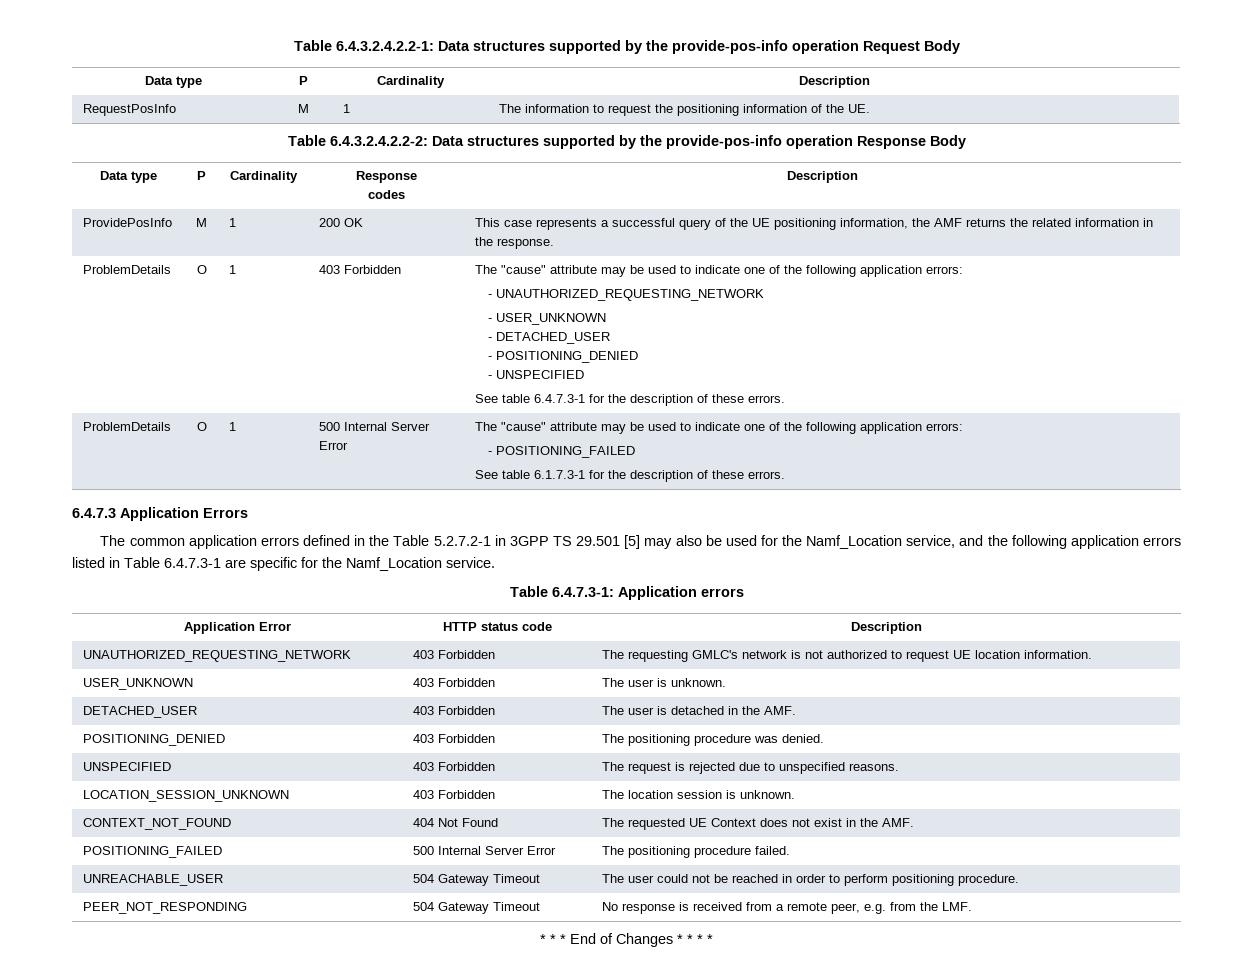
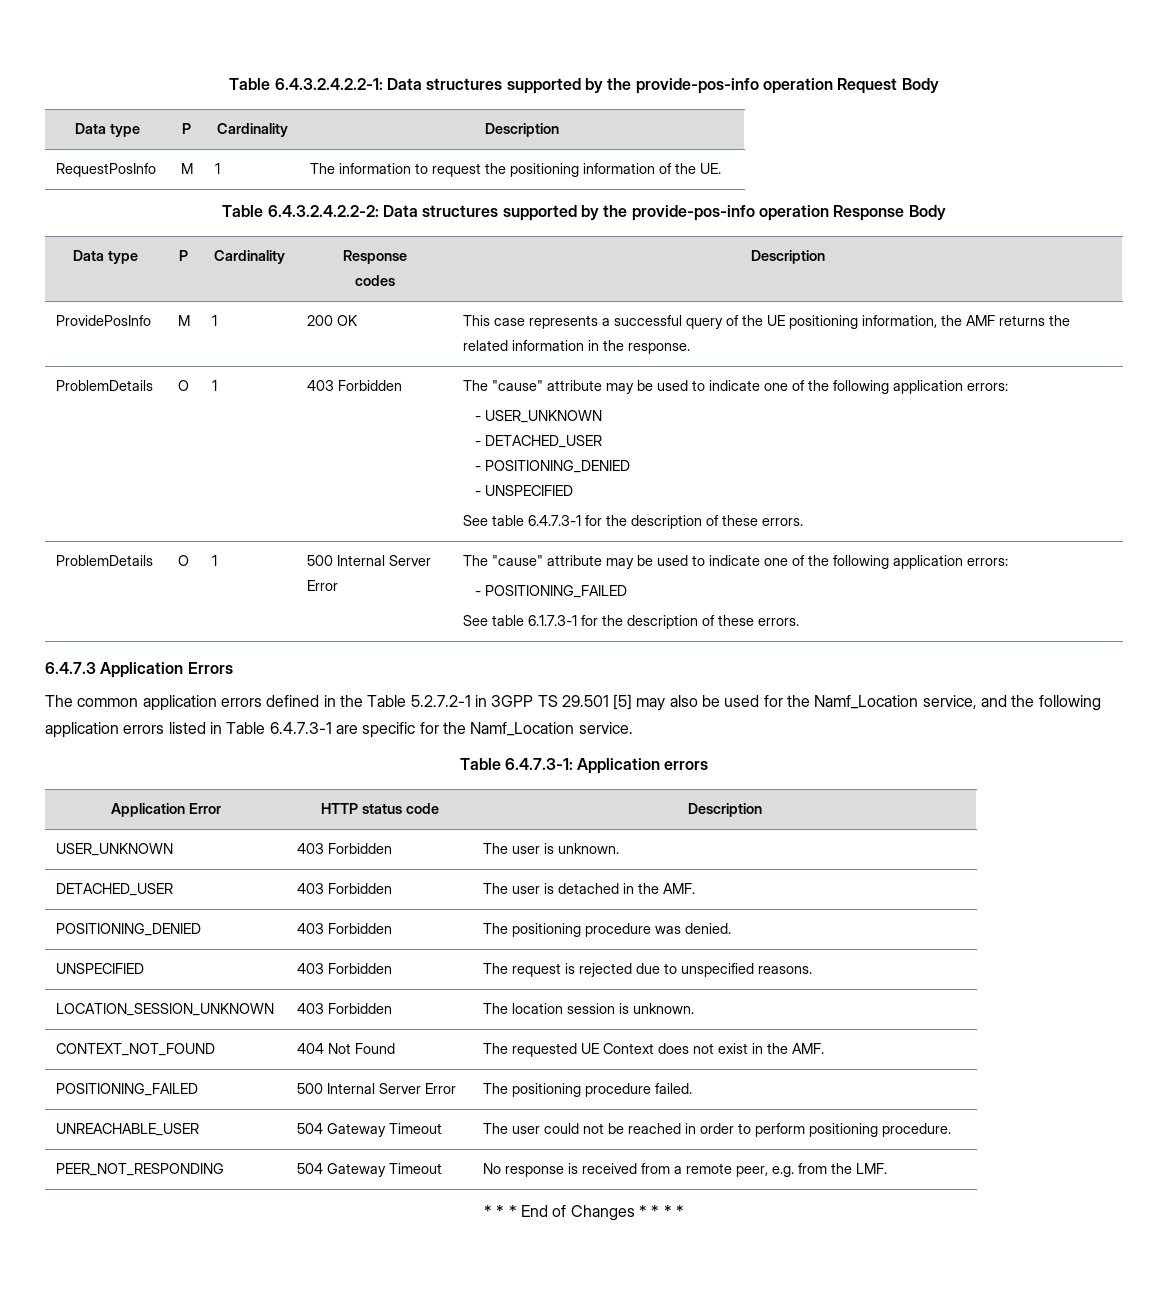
[488,289,765,301] // - UNAUTHORIZED_REQUESTING_NETWORK -> (1009, 387) none
[83,650,352,662] [413,650,496,659] [602,650,1093,662] // UNAUTHORIZED_REQUESTING_NETWORK | 403 Forbidden | The requesting GMLC's network is not authorized to request UE location information. -> (762, 810) none

